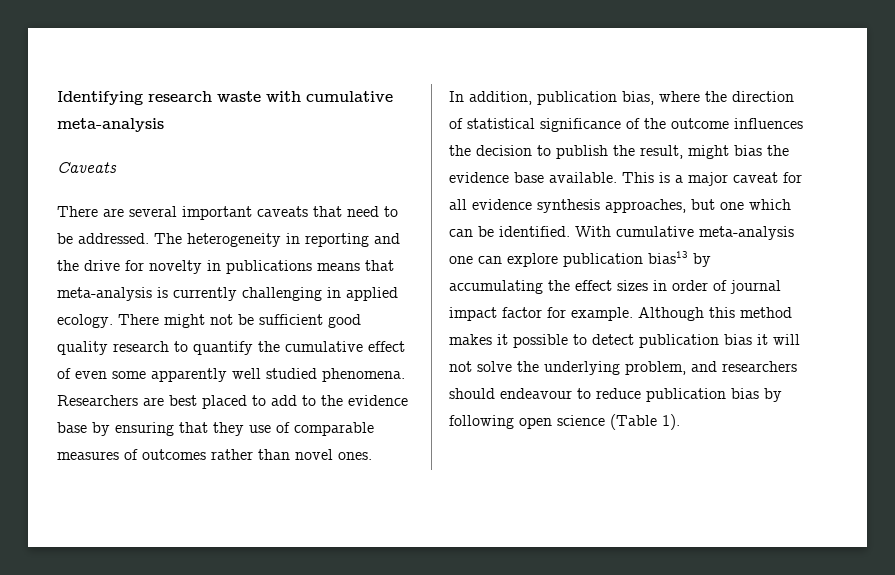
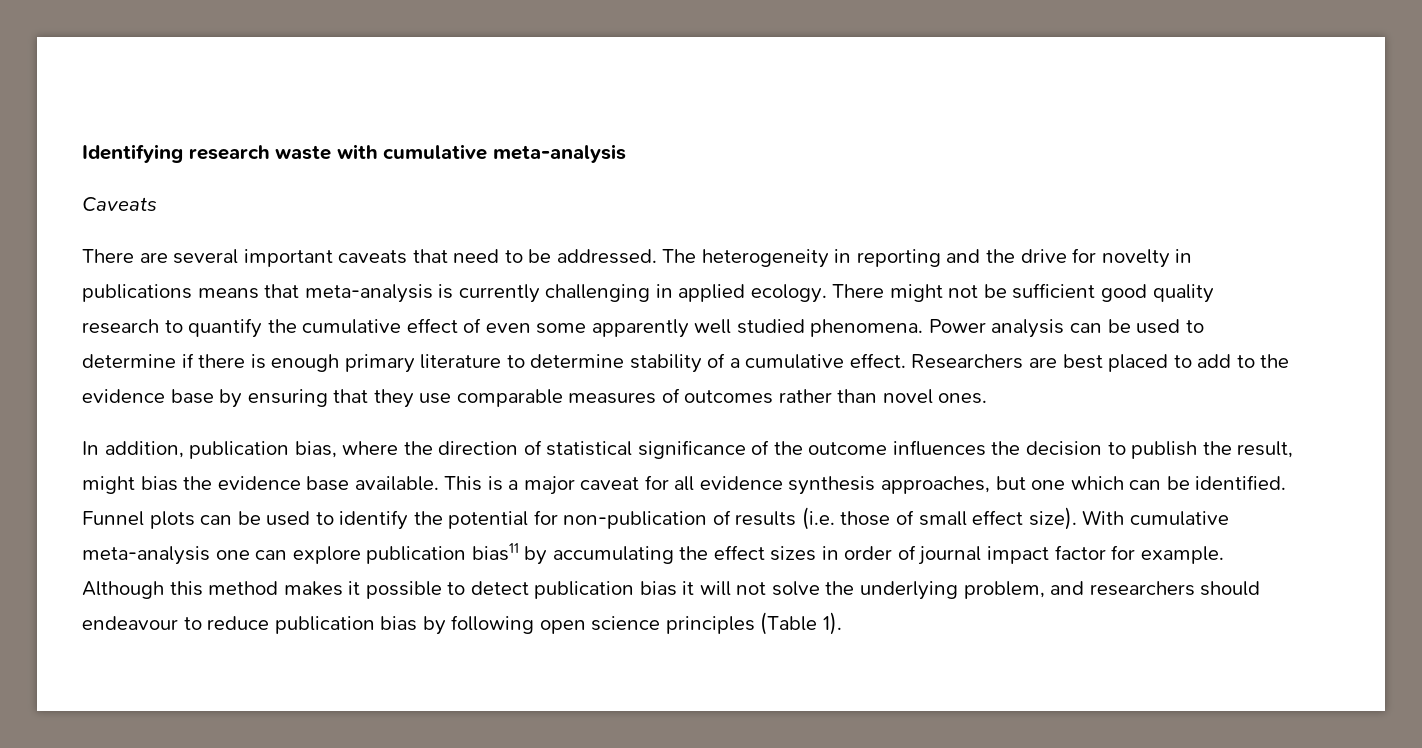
(405, 375) none -> [928,319,1204,338] [82,353,906,373] Power analysis can be used to determine if there is enough primary literature to determine stability of a cumulative effect.
[276,422,290,433] of -> (452, 398) none
(570, 231) none -> [82,507,1077,530] Funnel plots can be used to identify the potential for non-publication of results (i.e. those of small effect size).
[648,251,688,264] bias13 -> [471,543,519,561] bias11
(605, 420) none -> [665,616,755,634] principles

